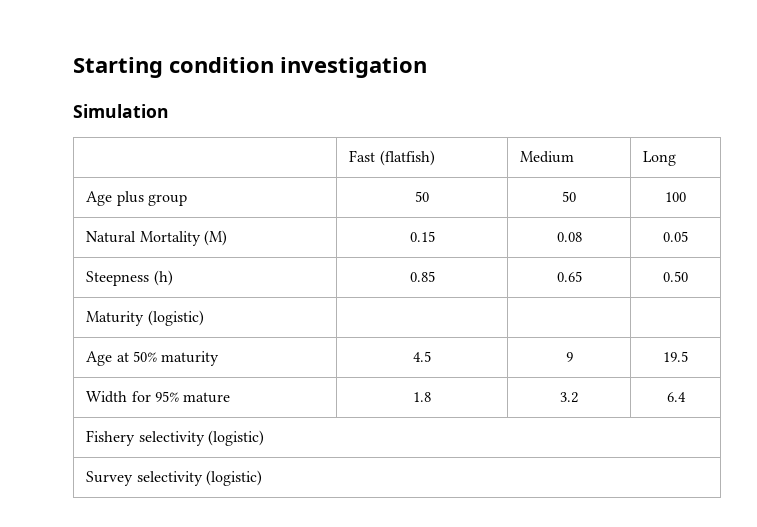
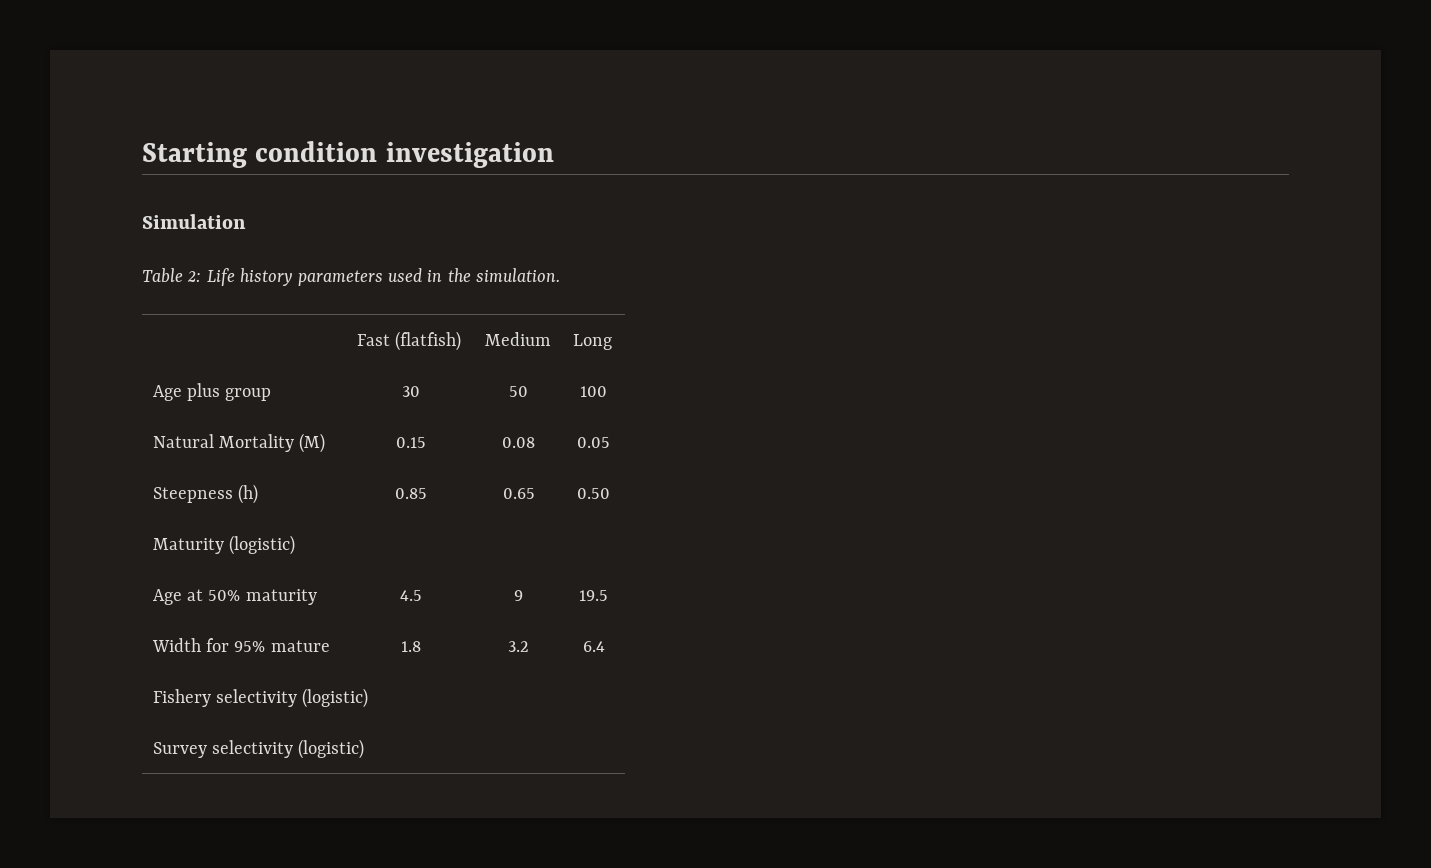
(169, 111) none -> [142,268,561,286] // Table 2: Life history parameters used in the simulation.
[415,191,429,202] 50 -> [401,386,420,397] 30

